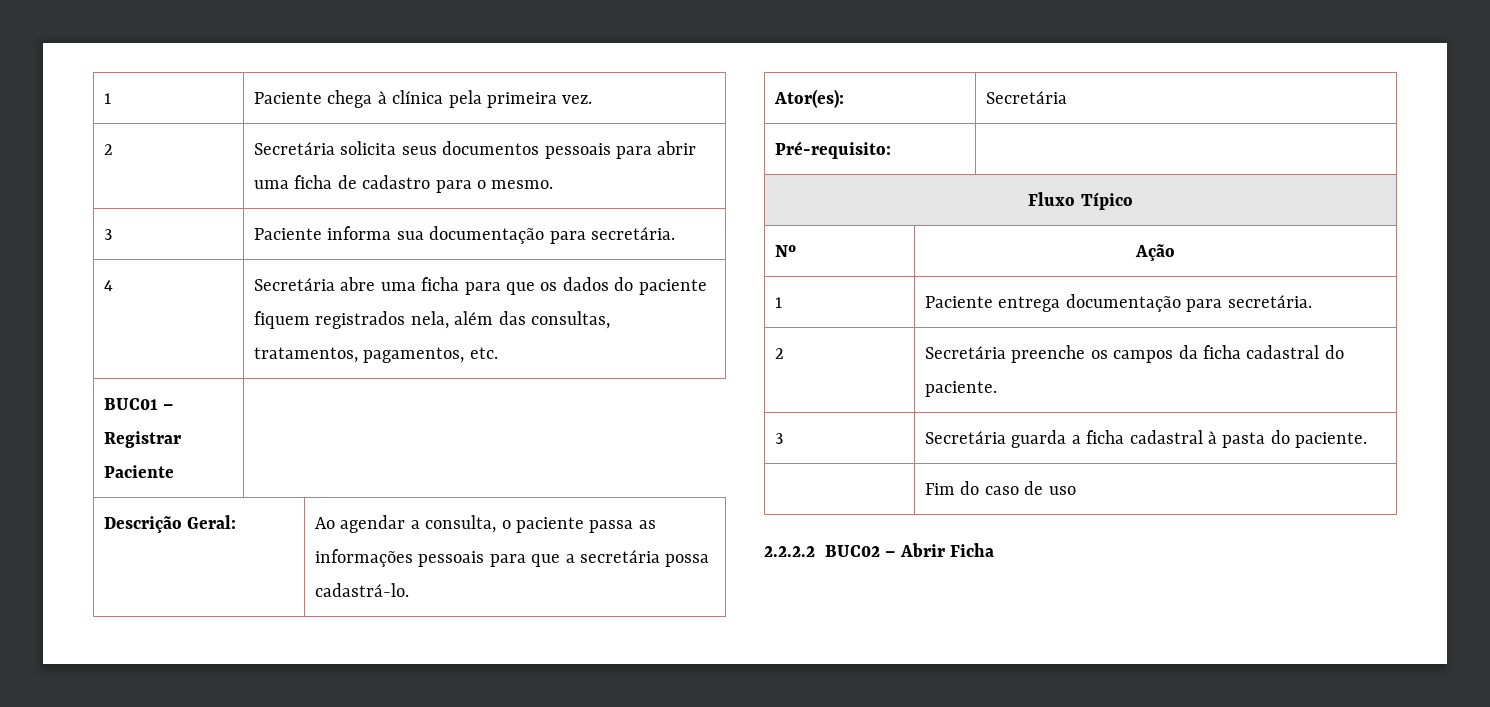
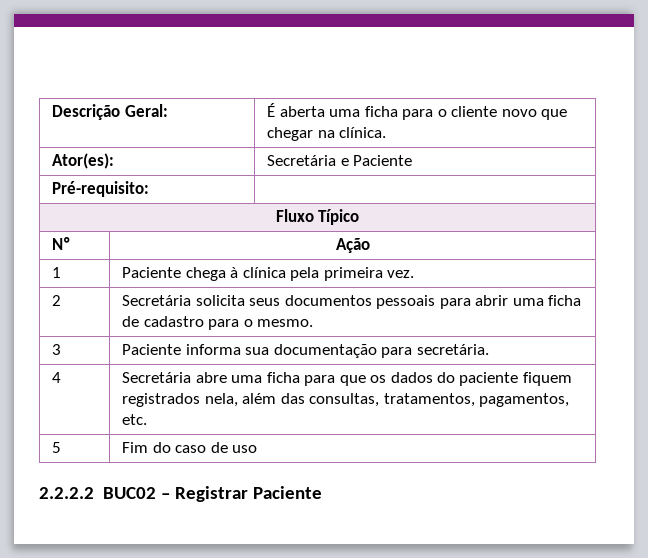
(104, 98) none -> [52,104,168,120] [267,103,568,120] [267,127,387,141] [52,153,115,169] [267,155,413,166] [52,181,150,197] [275,209,360,225] [52,237,71,250] [335,238,370,253] Descrição Geral: | É aberta uma ficha para o cliente novo que chegar na clínica. // Ator(es): | Secretária e Paciente // Pré-requisito: | // Fluxo Típico // Nº | Ação //
[104,398,174,410] [104,431,182,448] [104,465,175,478] [104,515,237,533] [315,515,656,533] [315,549,710,567] [315,583,410,597] [774,89,845,108] [986,91,1068,104] [775,141,892,159] [1028,192,1133,210] [775,245,797,257] [1135,244,1175,261] [775,297,783,308] [925,294,1312,312] [775,348,785,359] [925,345,1344,363] [925,381,998,397] [775,433,784,444] [925,430,1368,448] BUC01 – Registrar Paciente // Descrição Geral: | Ao agendar a consulta, o paciente passa as informações pessoais para que a secretária possa cadastrá-lo. // Ator(es): | Secretária // Pré-requisito: | // Fluxo Típico // Nº | Ação // 1 | Paciente entrega documentação para secretária. // 2 | Secretária preenche os campos da ficha cadastral do paciente. // 3 | Secretária guarda a ficha cadastral à pasta do paciente. // -> [52,442,62,453] 5
[899,543,995,557] Abrir Ficha -> [175,486,323,502] Registrar Paciente

